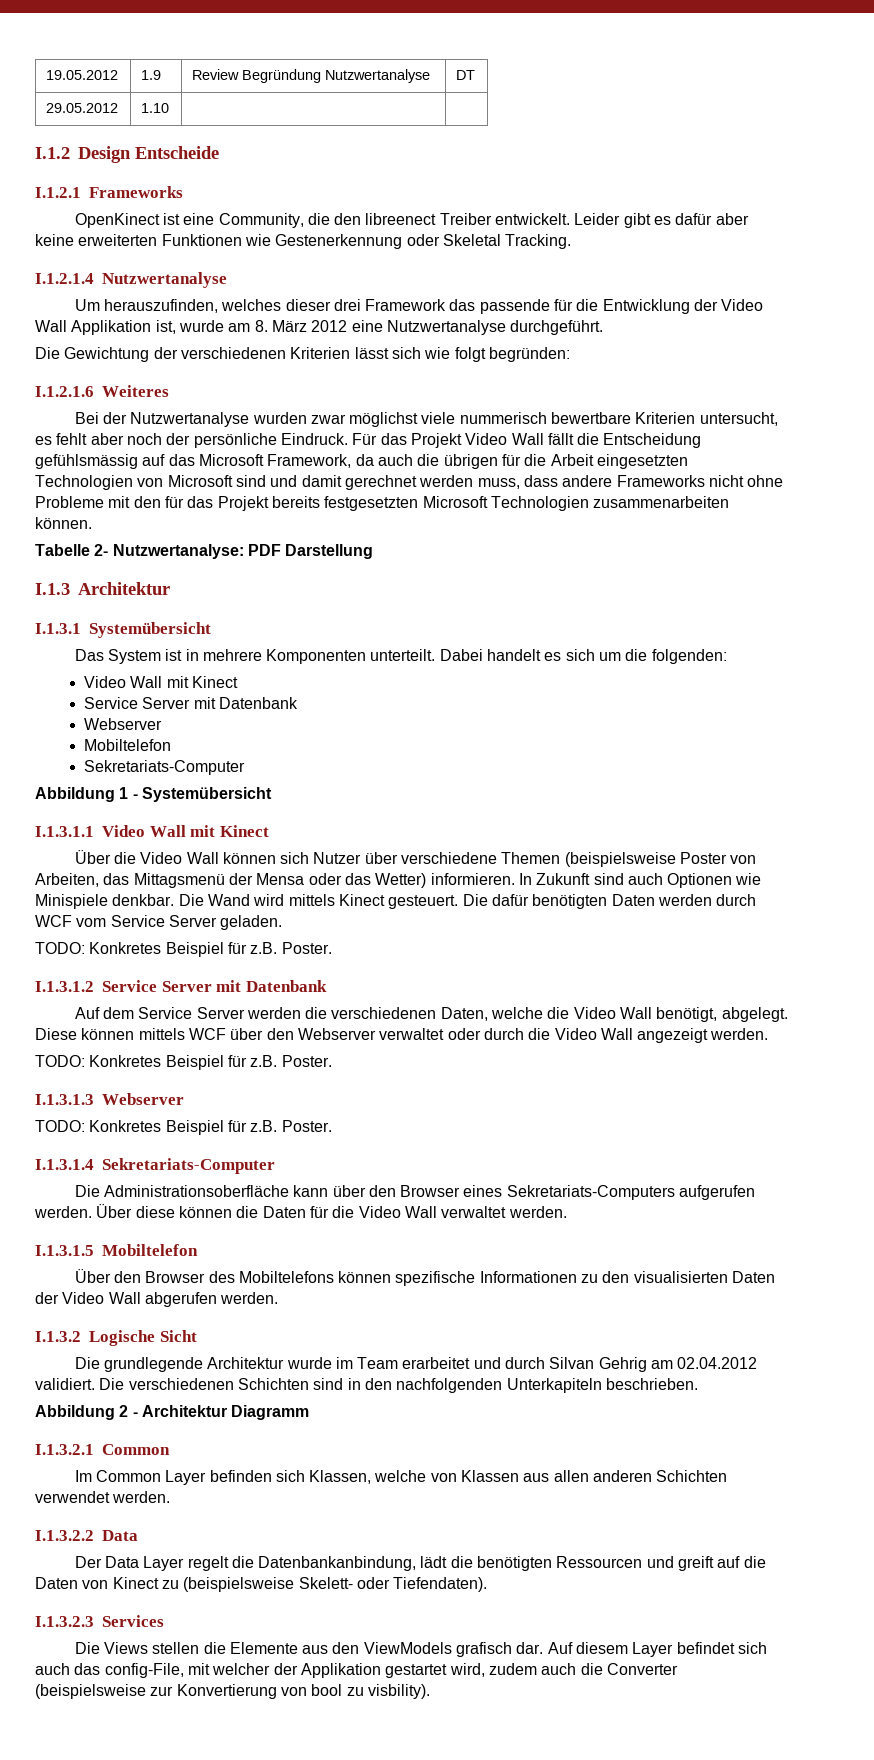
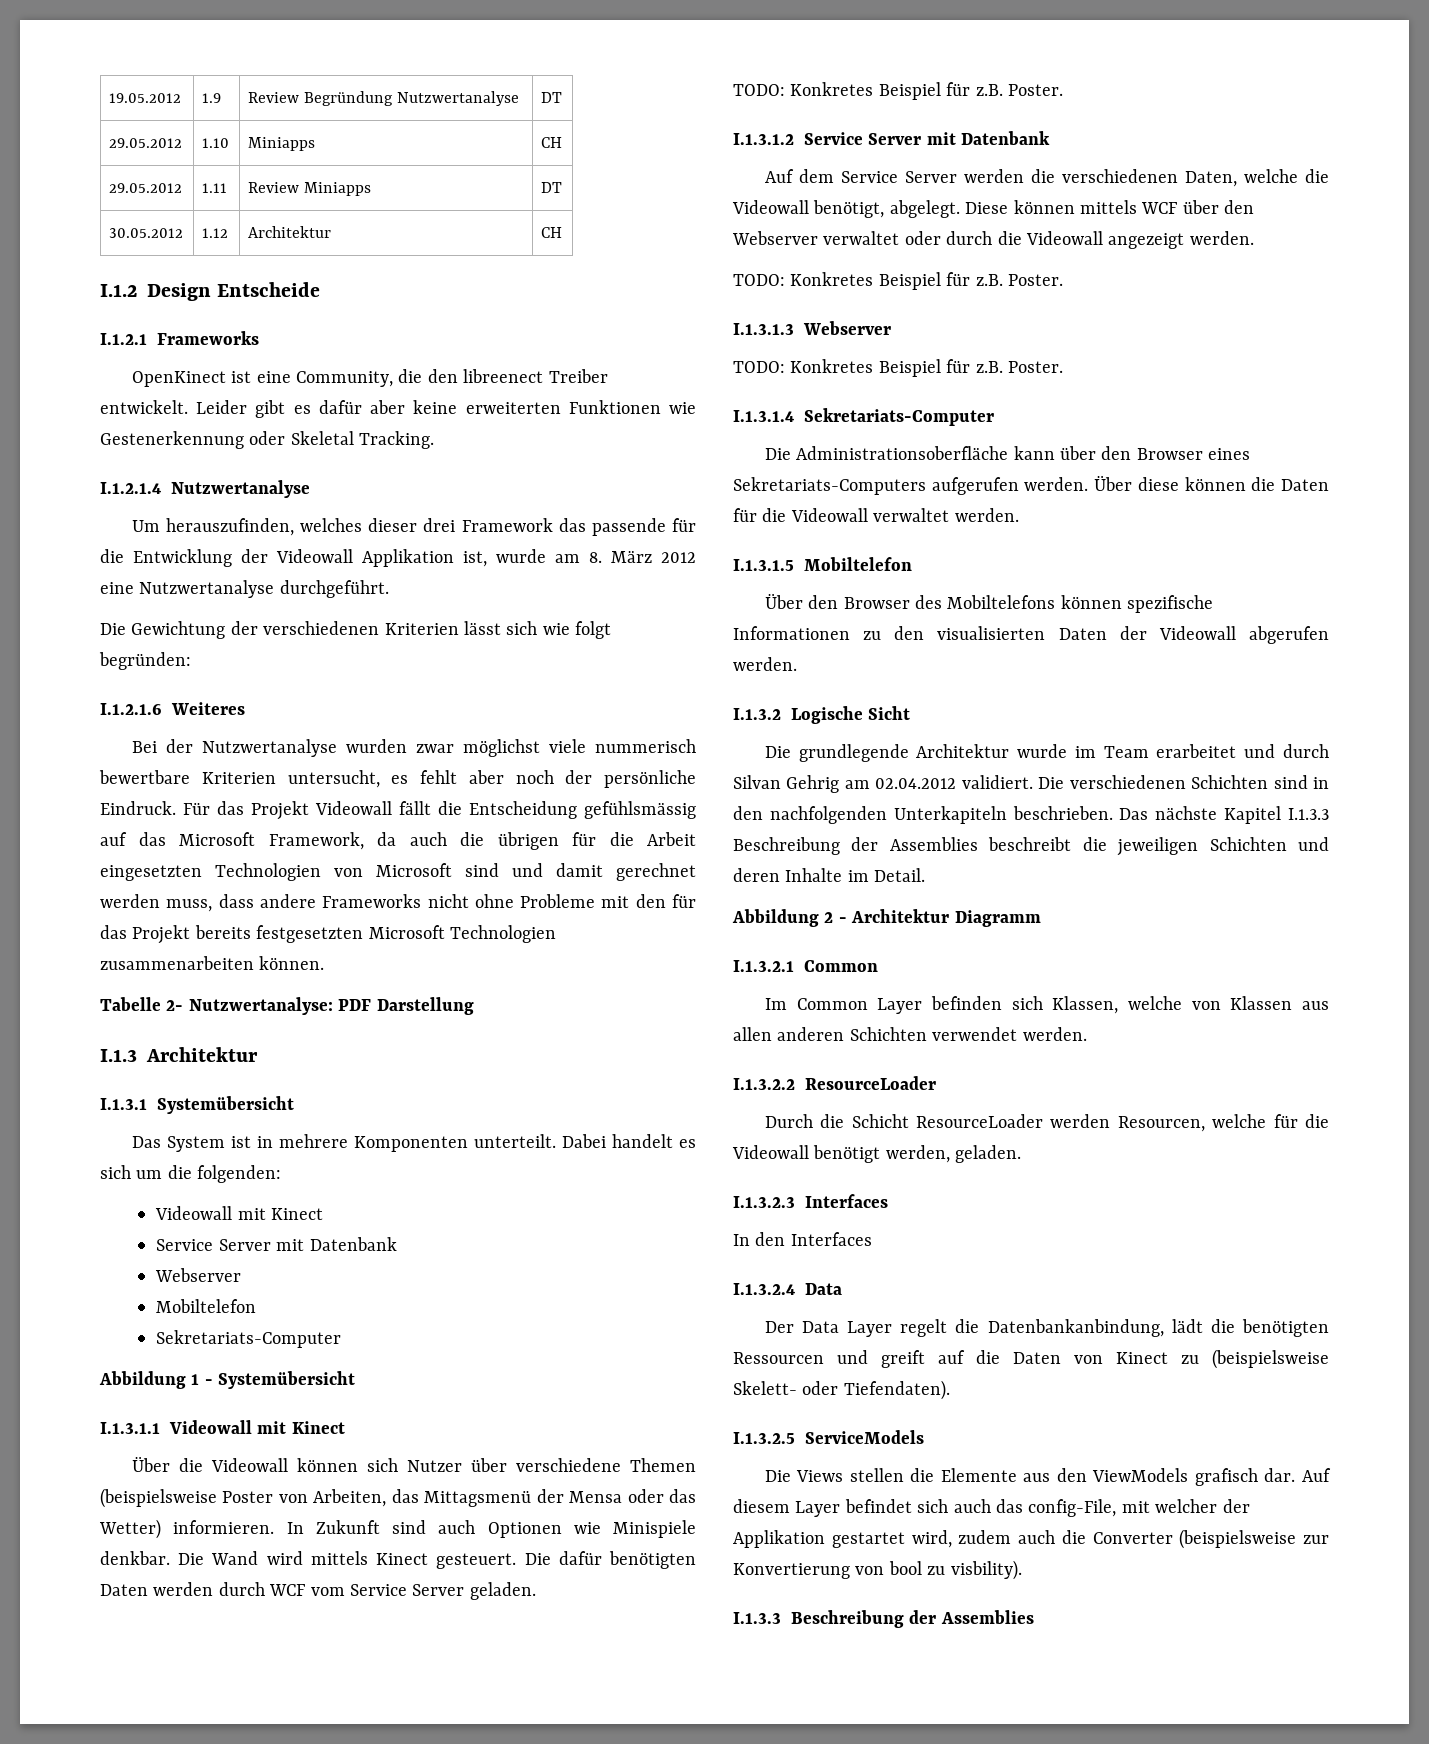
(170, 108) | -> [248,137,316,151] [541,137,563,148] [109,183,183,193] [202,183,228,193] [248,182,371,196] [541,182,563,193] [109,228,184,238] [202,228,229,238] [248,226,332,238] [541,227,563,238] Miniapps | CH // 29.05.2012 | 1.11 | Review Miniapps | DT // 30.05.2012 | 1.12 | Architektur | CH
[721,299,764,311] [35,320,67,332] Video Wall -> [276,549,353,563] Videowall
[465,433,544,445] Video Wall -> [315,801,392,815] Videowall
[84,676,163,688] Video Wall -> [155,1206,233,1220] Videowall
[102,825,186,837] Video Wall -> [169,1420,252,1434] Videowall
[140,852,219,864] Video Wall -> [210,1458,288,1472] Videowall
[573,1007,653,1019] Video Wall -> [732,200,809,214] Videowall
[554,1028,633,1040] Video Wall -> [1026,231,1103,245] Videowall
[358,1206,437,1218] Video Wall -> [790,508,868,522] Videowall
[62,1292,141,1304] Video Wall -> [1158,626,1236,640] Videowall
(698, 1384) none -> [1119,806,1329,824] [733,837,1329,856] [733,868,926,882] Das nächste Kapitel I.1.3.3 Beschreibung der Assemblies beschreibt die jeweiligen Schichten und deren Inhalte im Detail.
(94, 1535) none -> [805,1076,936,1090] [764,1114,1329,1132] [732,1145,1022,1163] [733,1194,888,1208] [733,1232,872,1246] [733,1283,795,1295] ResourceLoader // Durch die Schicht ResourceLoader werden Resourcen, welche für die Videowall benötigt werden, geladen. // I.1.3.2.3 Interfaces // In den Interfaces // I.1.3.2.4
[35,1615,164,1627] I.1.3.2.3 Services -> [733,1430,924,1444] I.1.3.2.5 ServiceModels
(430, 1691) none -> [733,1610,1034,1628] // I.1.3.3 Beschreibung der Assemblies

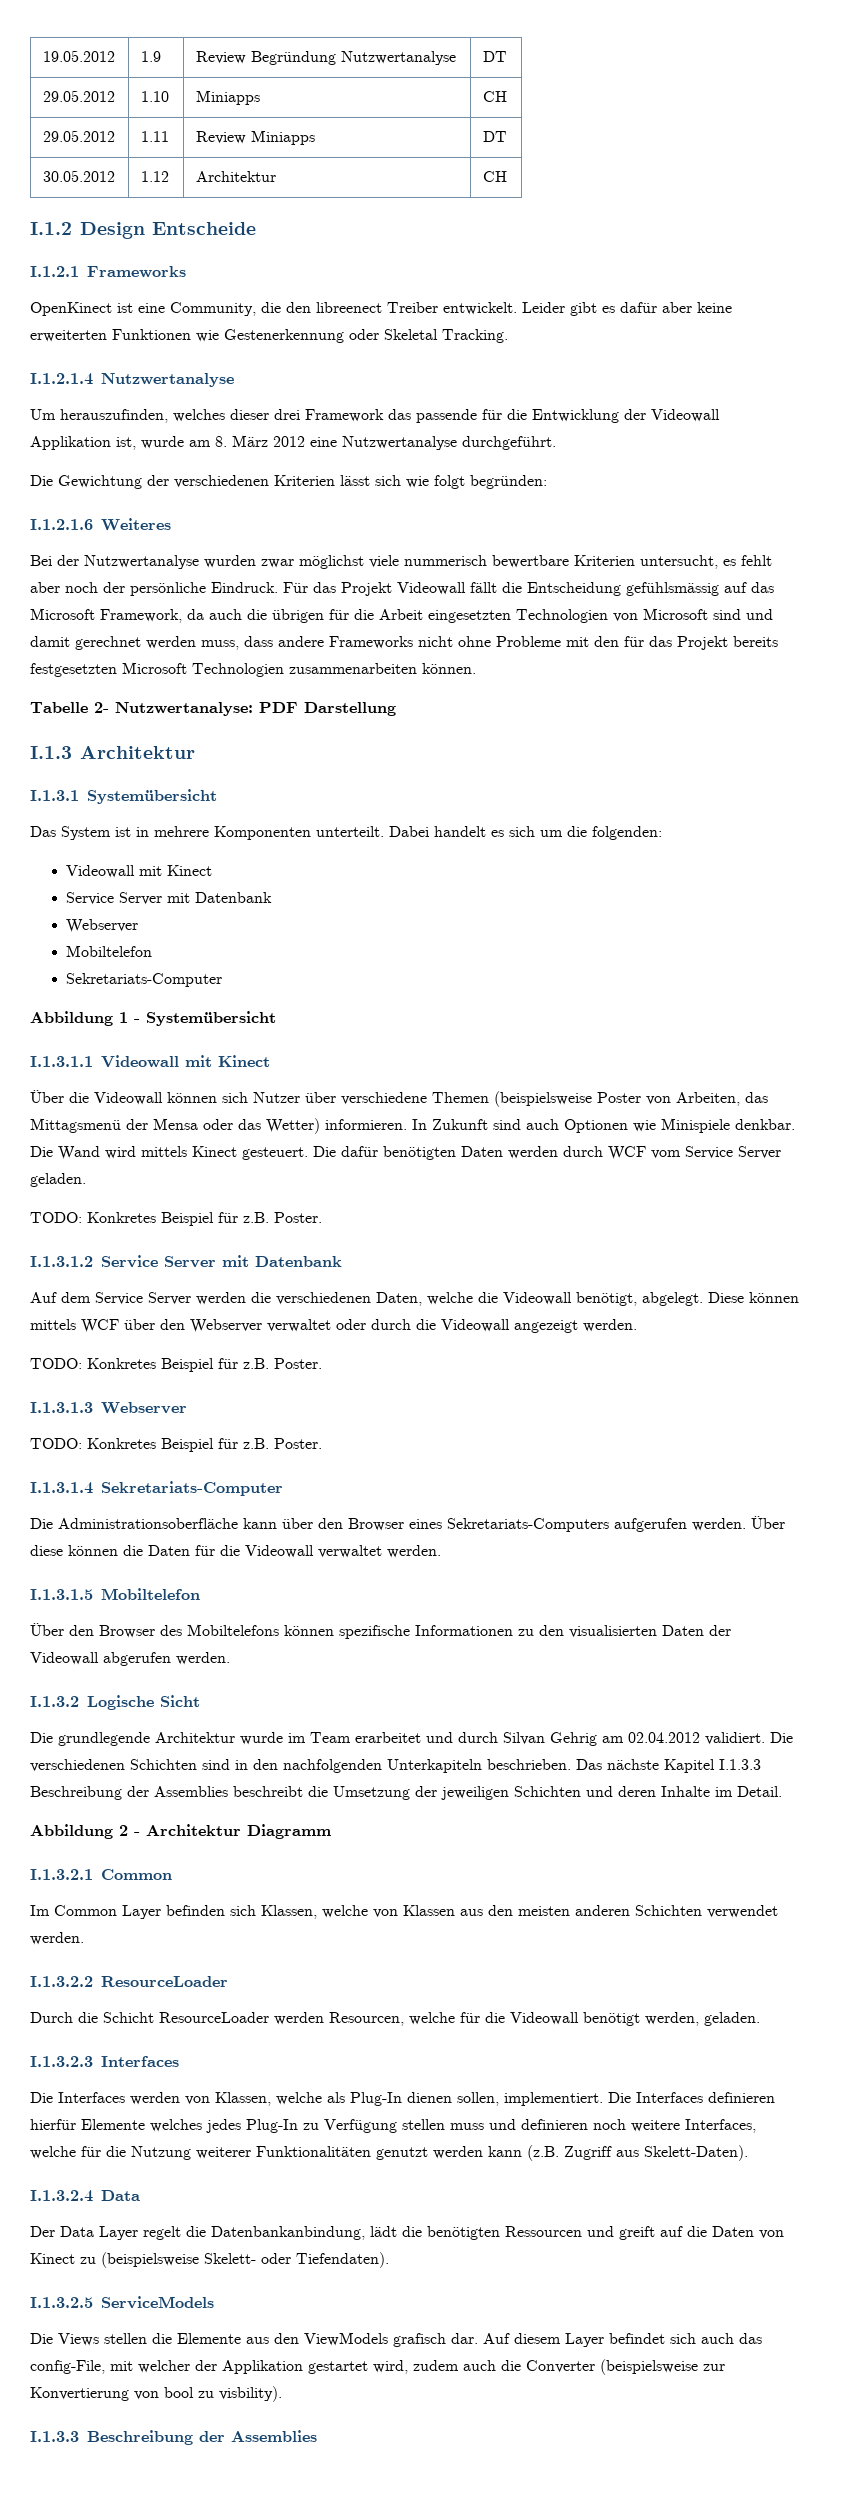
(1107, 844) none -> [333,1786,437,1800] Umsetzung der
[733,1027,772,1041] allen -> [488,1905,570,1916] den meisten
[733,1232,872,1246] In den Interfaces -> [30,2092,775,2106] [30,2119,756,2133] [30,2145,748,2161] Die Interfaces werden von Klassen, welche als Plug-In dienen sollen, implementiert. Die Interfaces definieren hierfür Elemente welches jedes Plug-In zu Verfügung stellen muss und definieren noch weitere Interfaces, welche für die Nutzung weiterer Funktionalitäten genutzt werden kann (z.B. Zugriff aus Skelett-Daten).

